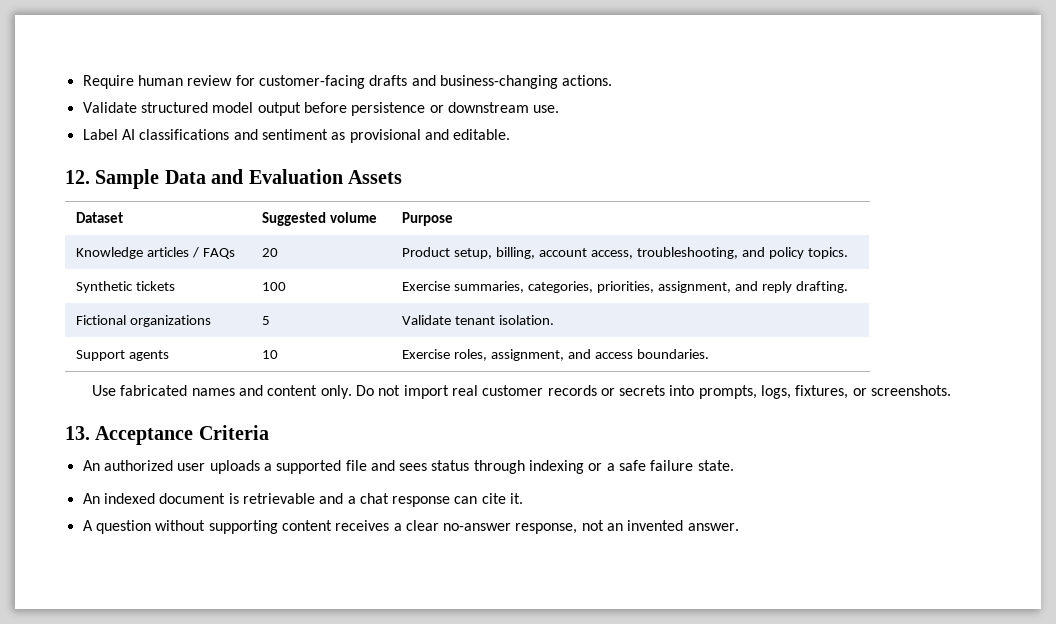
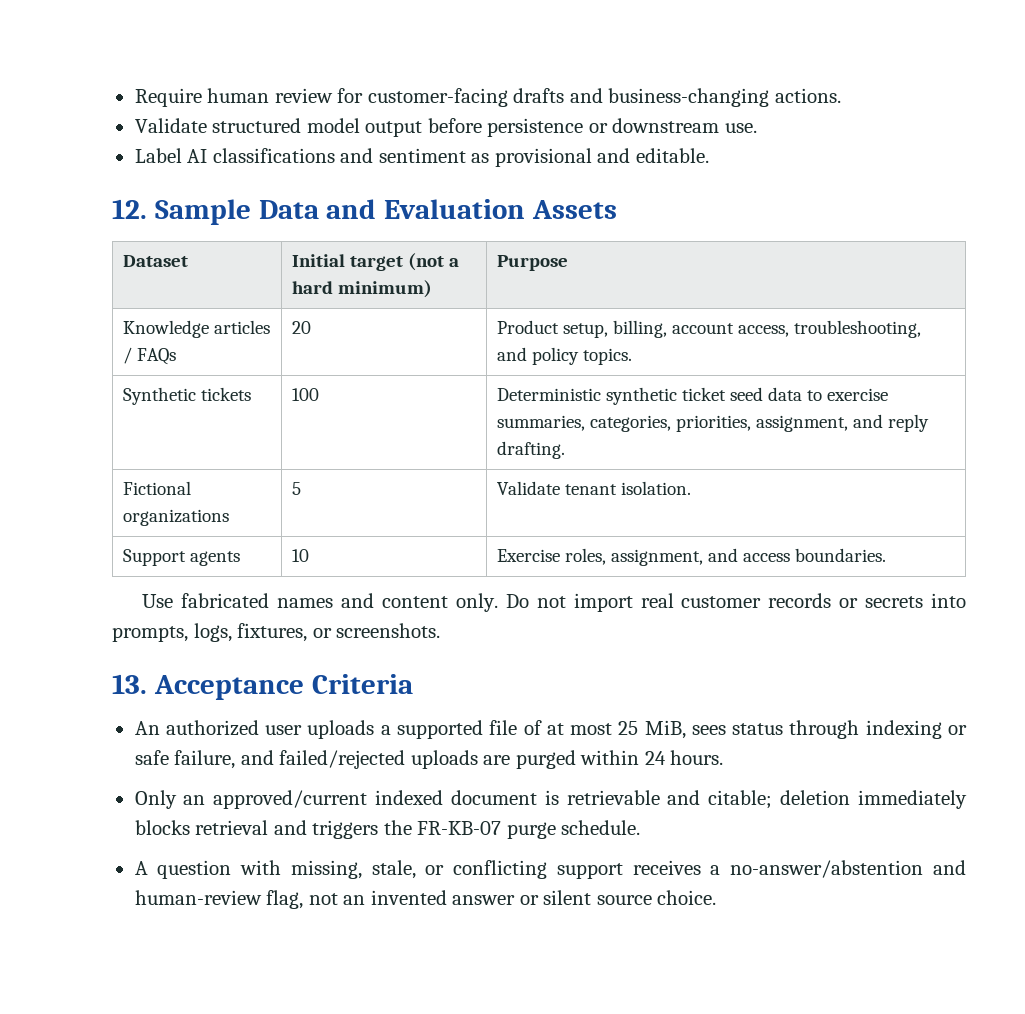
[262,212,378,226] Suggested volume -> [291,253,459,271] [291,280,432,298] Initial target (not a hard minimum)
[402,281,451,291] Exercise -> [496,387,888,405] Deterministic synthetic ticket seed data to exercise
[370,460,395,471] and -> [523,720,686,739] of at most 25 MiB,
[606,460,734,471] [82,493,100,504] a safe failure state. // An -> [134,750,724,769] [134,790,368,809] safe failure, and failed/rejected uploads are purged within 24 hours. // Only an approved/current
[347,493,524,507] [82,520,739,534] a chat response can cite it. // A question without supporting content receives a clear no-answer response, not an invented answer. -> [708,790,968,809] [134,820,641,839] [134,860,966,879] [134,890,717,909] citable; deletion immediately blocks retrieval and triggers the FR-KB-07 purge schedule. // A question with missing, stale, or conflicting support receives a no-answer/abstention and human-review flag, not an invented answer or silent source choice.

